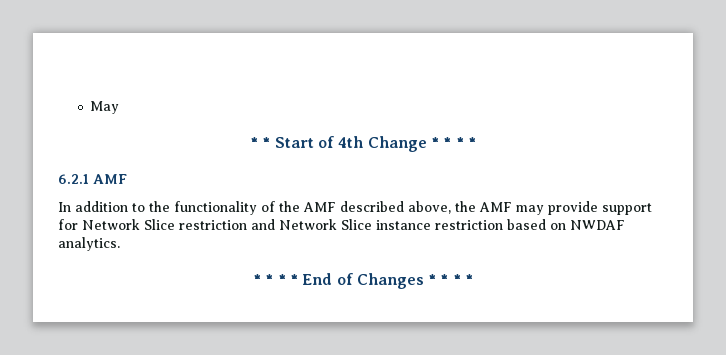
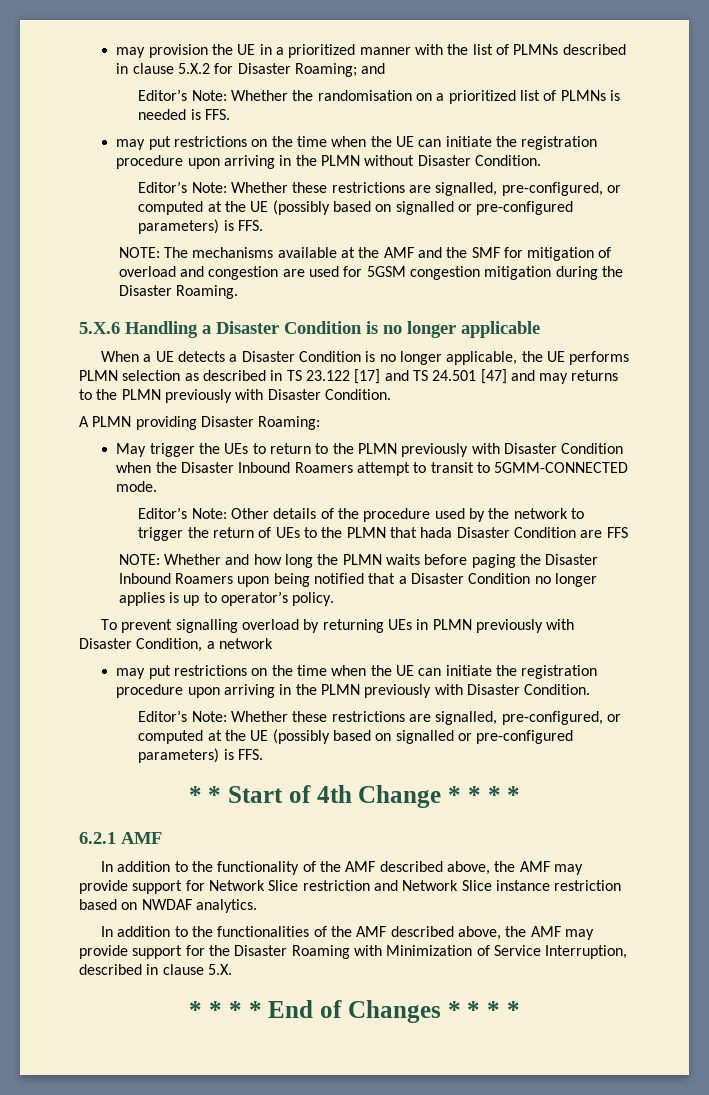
[90,101,120,114] May -> [116,44,626,58] [116,63,386,77] [138,89,620,104] [138,109,231,120] [116,136,598,150] [116,155,541,169] [138,181,622,196] [138,200,574,215] [138,219,264,234] [118,247,612,261] [118,266,623,280] [118,285,238,299] [79,321,540,338] [101,351,630,365] [79,369,619,384] [79,389,391,403] [79,416,321,430] [116,443,624,457] [116,462,629,476] [116,481,158,492] [138,507,584,522] [138,527,628,541] [118,554,599,568] [118,573,597,587] [118,591,335,606] [101,619,575,633] [79,638,273,652] [116,665,598,679] [116,684,591,698] [138,710,622,725] [138,729,574,744] [138,748,264,763] may provision the UE in a prioritized manner with the list of PLMNs described in clause 5.X.2 for Disaster Roaming; and // Editor’s Note: Whether the randomisation on a prioritized list of PLMNs is needed is FFS. // may put restrictions on the time when the UE can initiate the registration procedure upon arriving in the PLMN without Disaster Condition. // Editor’s Note: Whether these restrictions are signalled, pre-configured, or computed at the UE (possibly based on signalled or pre-configured parameters) is FFS. // NOTE: The mechanisms available at the AMF and the SMF for mitigation of overload and congestion are used for 5GSM congestion mitigation during the Disaster Roaming. // 5.X.6 Handling a Disaster Condition is no longer applicable // When a UE detects a Disaster Condition is no longer applicable, the UE performs PLMN selection as described in TS 23.122 [17] and TS 24.501 [47] and may returns to the PLMN previously with Disaster Condition. // A PLMN providing Disaster Roaming: // May trigger the UEs to return to the PLMN previously with Disaster Condition when the Disaster Inbound Roamers attempt to transit to 5GMM-CONNECTED mode. // Editor’s Note: Other details of the procedure used by the network to trigger the return of UEs to the PLMN that hada Disaster Condition are FFS // NOTE: Whether and how long the PLMN waits before paging the Disaster Inbound Roamers upon being notified that a Disaster Condition no longer applies is up to operator’s policy. // To prevent signalling overload by returning UEs in PLMN previously with Disaster Condition, a network // may put restrictions on the time when the UE can initiate the registration procedure upon arriving in the PLMN previously with Disaster Condition. // Editor’s Note: Whether these restrictions are signalled, pre-configured, or computed at the UE (possibly based on signalled or pre-configured parameters) is FFS.
(120, 244) none -> [101,926,594,940] [79,945,628,959] [79,964,232,975] // In addition to the functionalities of the AMF described above, the AMF may provide support for the Disaster Roaming with Minimization of Service Interruption, described in clause 5.X.

